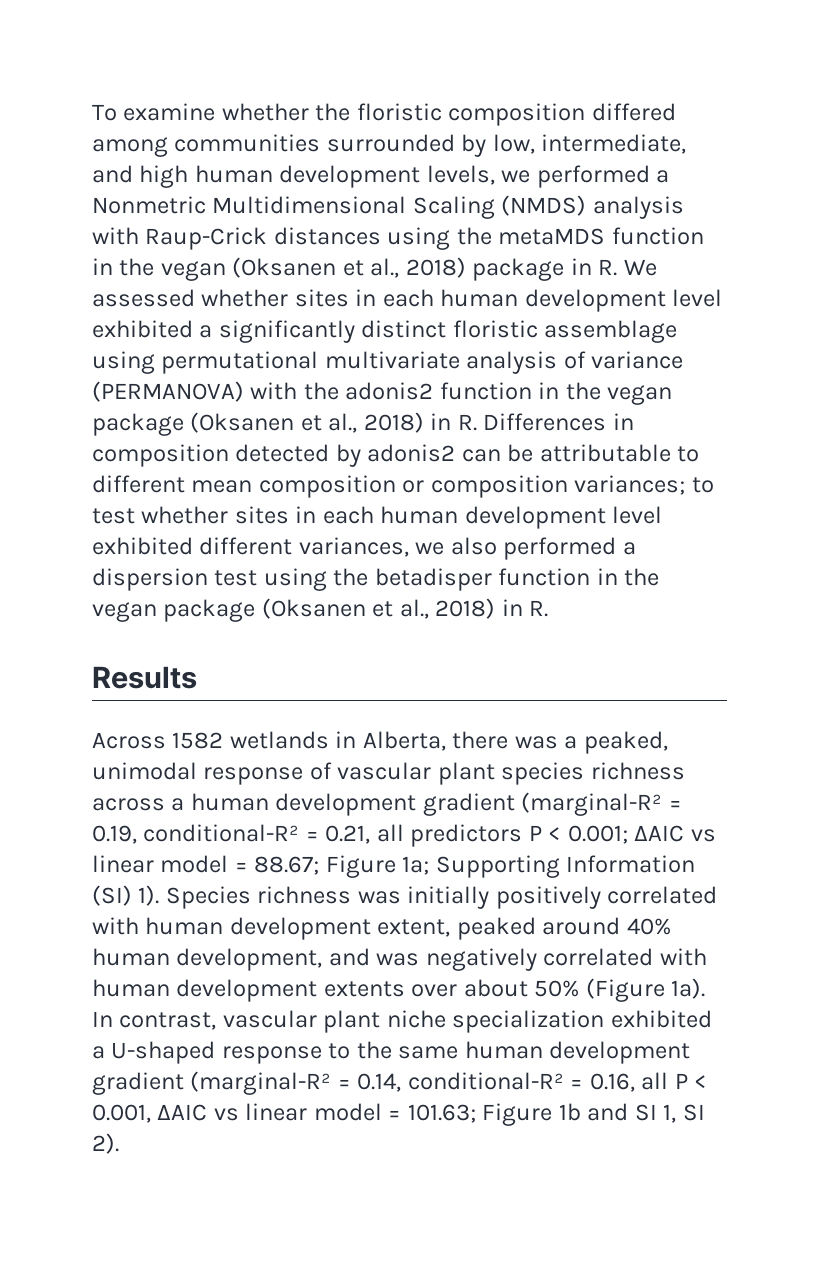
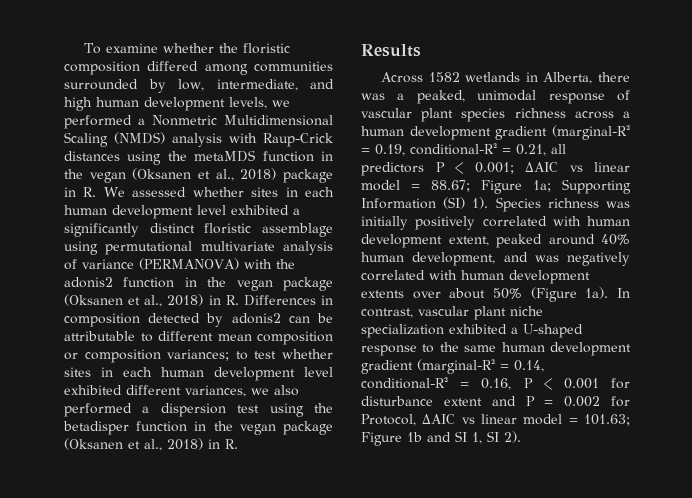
[641,1072,708,1090] [92,1104,151,1123] all P < 0.001, -> [523,378,630,390] [361,396,630,407] [361,414,416,426] P < 0.001 for disturbance extent and P = 0.002 for Protocol,

